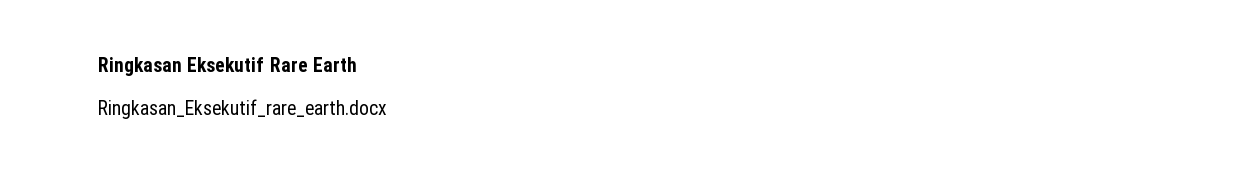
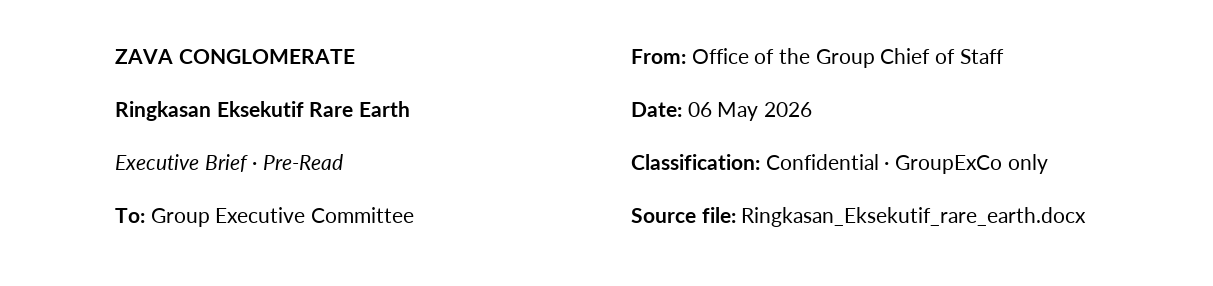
(98, 66) none -> [115,49,355,64] ZAVA CONGLOMERATE //
(357, 64) none -> [115,154,344,172] [115,207,415,227] [631,48,1004,68] [631,102,813,121] [631,154,1048,174] [631,207,736,223] Executive Brief · Pre-Read // To: Group Executive Committee // From: Office of the Group Chief of Staff // Date: 06 May 2026 // Classification: Confidential · GroupExCo only // Source file:

